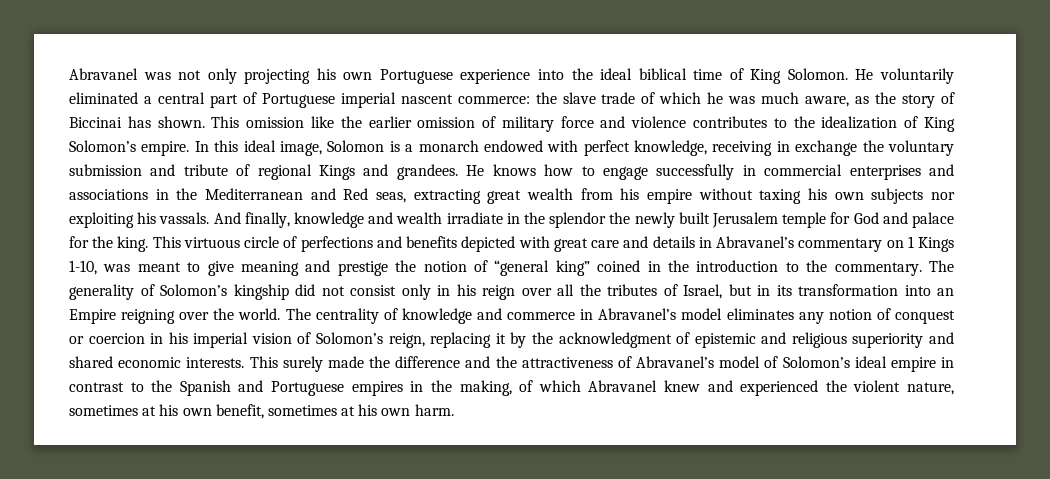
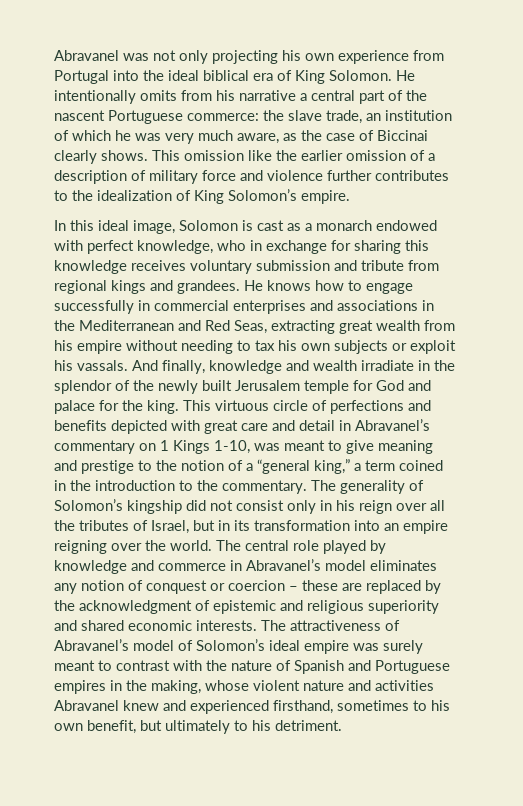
[379,69,531,84] Portuguese experience -> [338,50,444,64] [54,70,109,84] experience from Portugal
[693,69,723,80] time -> [253,73,273,81] era
[879,68,954,84] [69,92,636,108] voluntarily eliminated a central part of Portuguese imperial nascent commerce: the slave trade -> [54,90,427,104] [54,110,452,124] intentionally omits from his narrative a central part of the nascent Portuguese commerce: the slave trade, an institution
(756, 100) none -> [165,133,194,144] very
[902,94,936,108] story -> [326,133,355,141] case
[127,116,205,128] has shown. -> [54,150,148,164] clearly shows.
(497, 122) none -> [428,153,435,161] [54,170,146,184] a description of
(687, 122) none -> [327,170,372,181] further
(190, 148) none -> (350, 197) //
(400, 146) none -> [257,220,301,231] cast as
[712,141,773,156] receiving -> [217,240,246,251] who
[862,140,884,152] the -> [331,240,429,254] [54,260,186,274] for sharing this knowledge receives
[236,164,356,180] of regional Kings -> [408,260,439,271] [54,280,146,294] from regional kings
[376,192,406,203] seas, -> [234,320,267,334] Seas,
[759,189,802,204] taxing -> [181,340,275,354] needing to tax
[930,192,955,200] [69,212,134,228] nor exploiting -> [392,340,456,354] or exploit
(607, 220) none -> [115,380,130,391] of
[652,236,695,248] details -> [299,420,335,431] detail
(388, 268) none -> [138,460,152,471] to
[494,260,590,276] “general king” -> [246,459,395,474] a “general king,” a term
[69,309,116,324] Empire -> [403,520,448,534] empire
[315,308,398,324] centrality of -> [245,540,386,554] central role played by
[150,332,506,348] in his imperial vision of Solomon’s reign, replacing it -> [289,580,421,594] – these are replaced
[249,356,517,372] This surely made the difference and the -> [261,620,286,631] The
[940,357,954,368] [69,380,173,392] in contrast to the -> [353,640,423,654] [54,660,291,671] was surely meant to contrast with the nature of
[519,380,954,396] [69,404,454,419] of which Abravanel knew and experienced the violent nature, sometimes at his own benefit, sometimes at his own harm. -> [205,680,434,691] [54,700,450,714] [54,720,342,734] whose violent nature and activities Abravanel knew and experienced firsthand, sometimes to his own benefit, but ultimately to his detriment.

